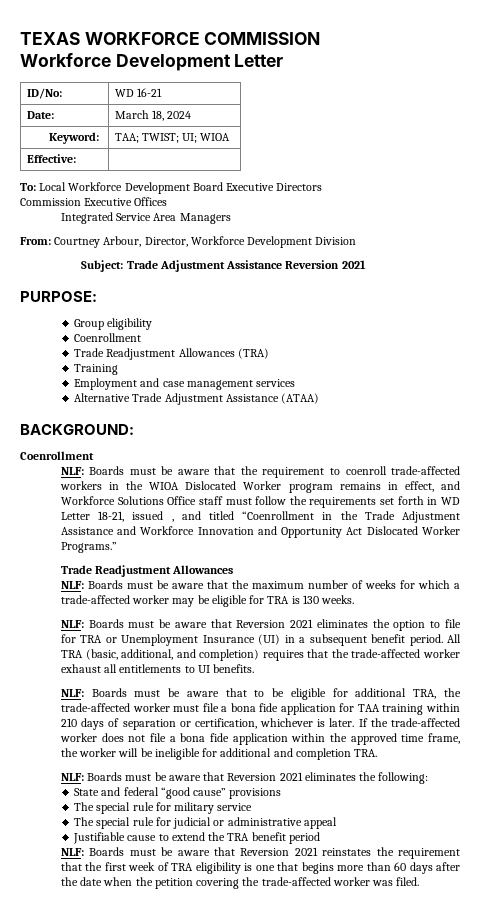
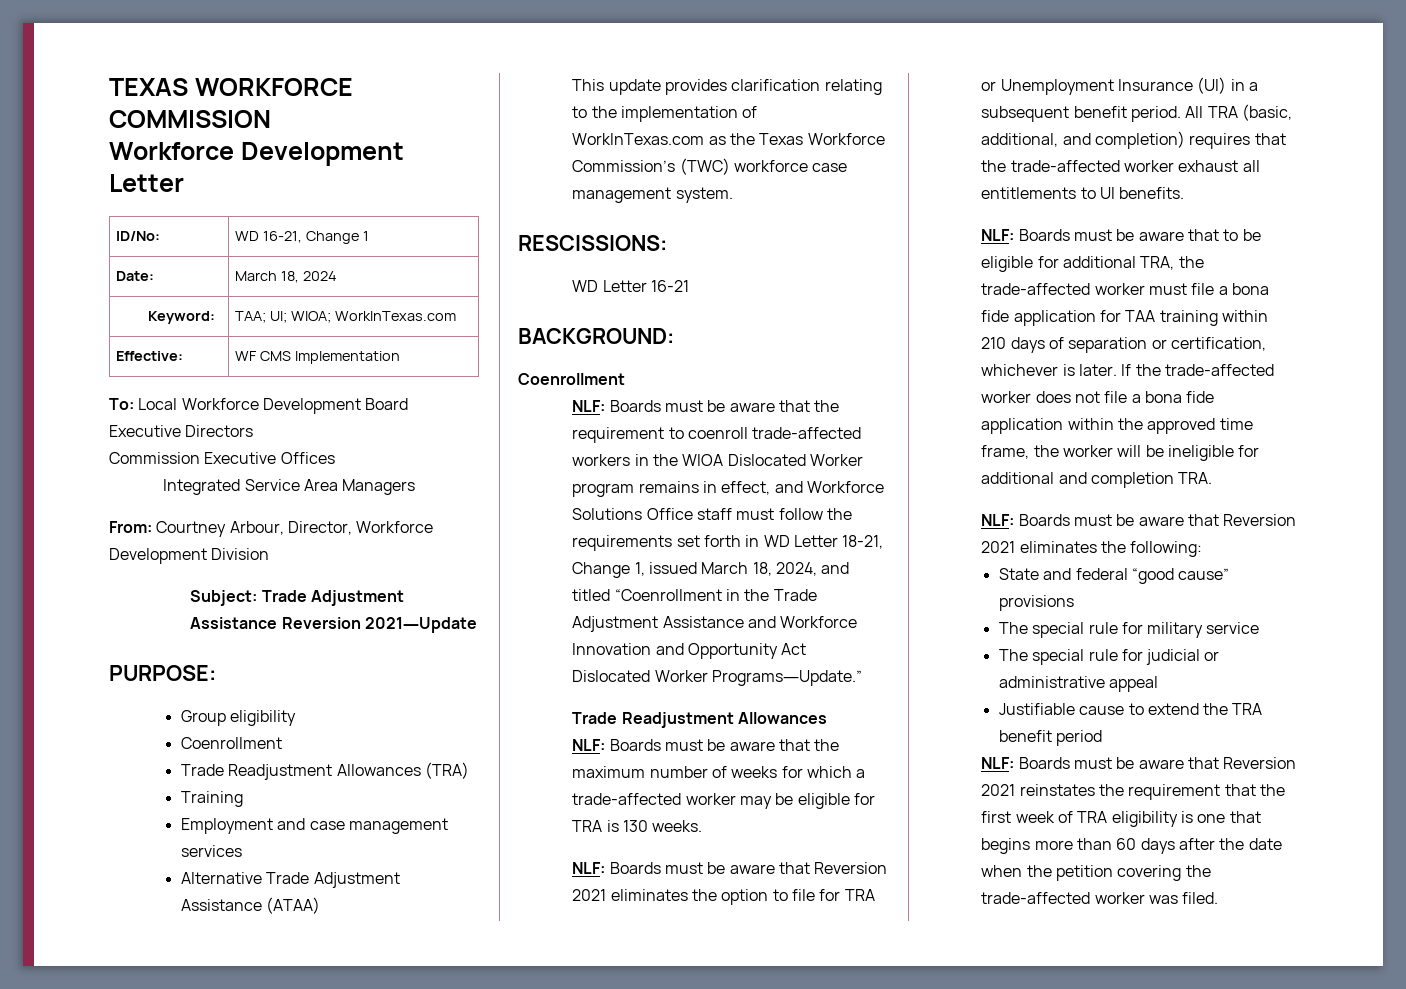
[136,88,162,97] 16-21 -> [262,231,369,244] 16-21, Change 1
[141,133,231,143] [26,154,76,163] TWIST; UI; WIOA // Effective: | -> [269,311,456,323] [115,351,183,361] [234,351,400,364] UI; WIOA; WorkInTexas.com // Effective: | WF CMS Implementation
[341,260,366,269] 2021 -> [365,617,478,633] 2021―Update
(320, 398) none -> [572,79,882,95] [572,106,758,122] [572,133,885,145] [572,158,848,175] [572,187,733,203] [518,235,667,251] [572,280,689,292] // This update provides clarification relating to the implementation of WorkInTexas.com as the Texas Workforce Commission’s (TWC) workforce case management system. // RESCISSIONS: // WD Letter 16-21
[132,511,174,522] issued , -> [572,562,817,578] Change 1, issued March 18, 2024,
[60,542,117,553] Programs.” -> [711,670,862,686] Programs―Update.”

